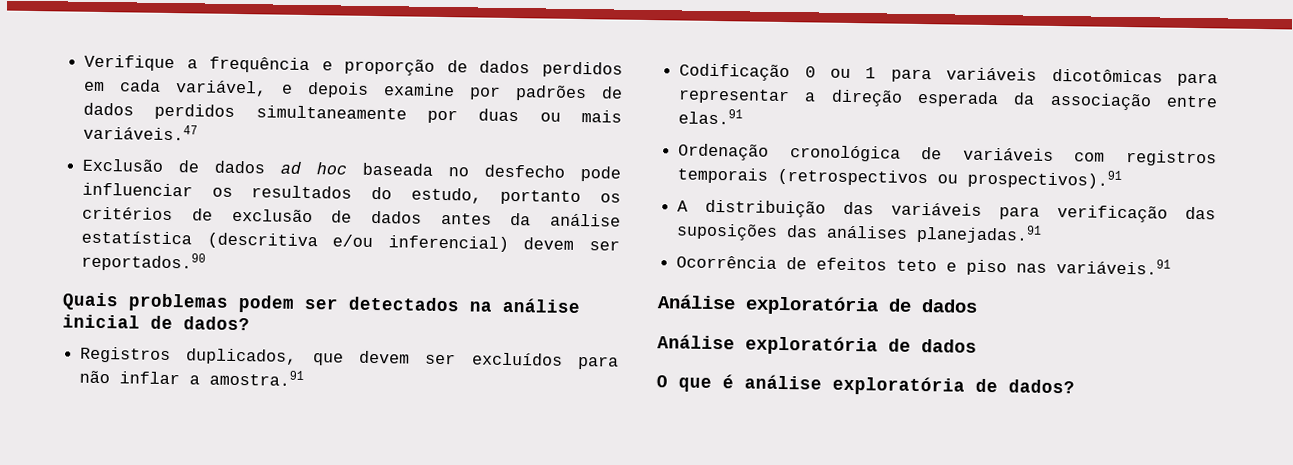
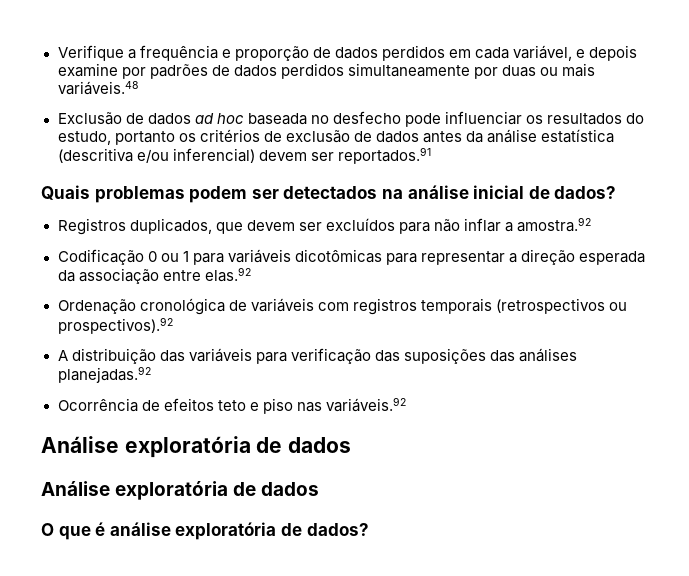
[83,123,199,141] variáveis.47 -> [57,81,139,95] variáveis.48
[81,251,207,272] reportados.90 -> [337,147,431,164] reportados.91
[209,369,305,387] amostra.91 -> [517,217,592,232] amostra.92
[678,108,744,125] elas.91 -> [204,267,251,282] elas.92
[967,168,1123,189] prospectivos).91 -> [57,317,173,334] prospectivos).92
[916,223,1043,244] planejadas.91 -> [57,366,151,383] planejadas.92
[1056,258,1172,275] variáveis.91 -> [325,397,406,412] variáveis.92

